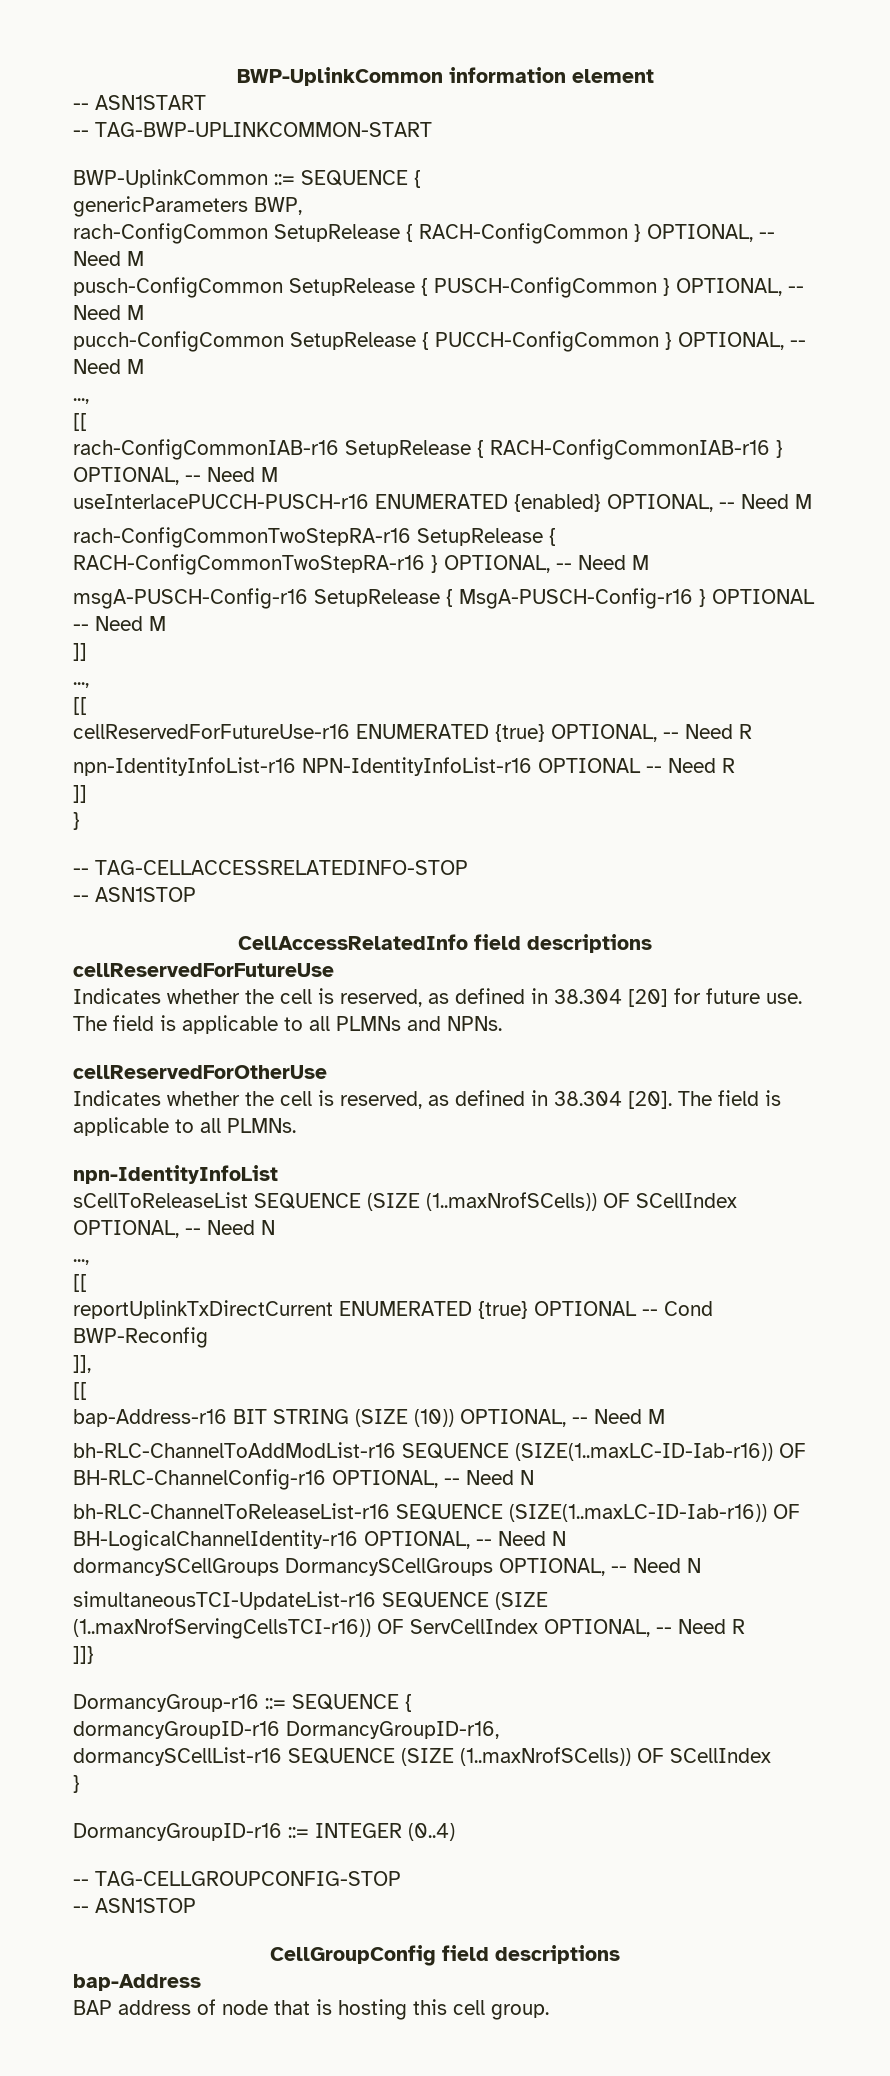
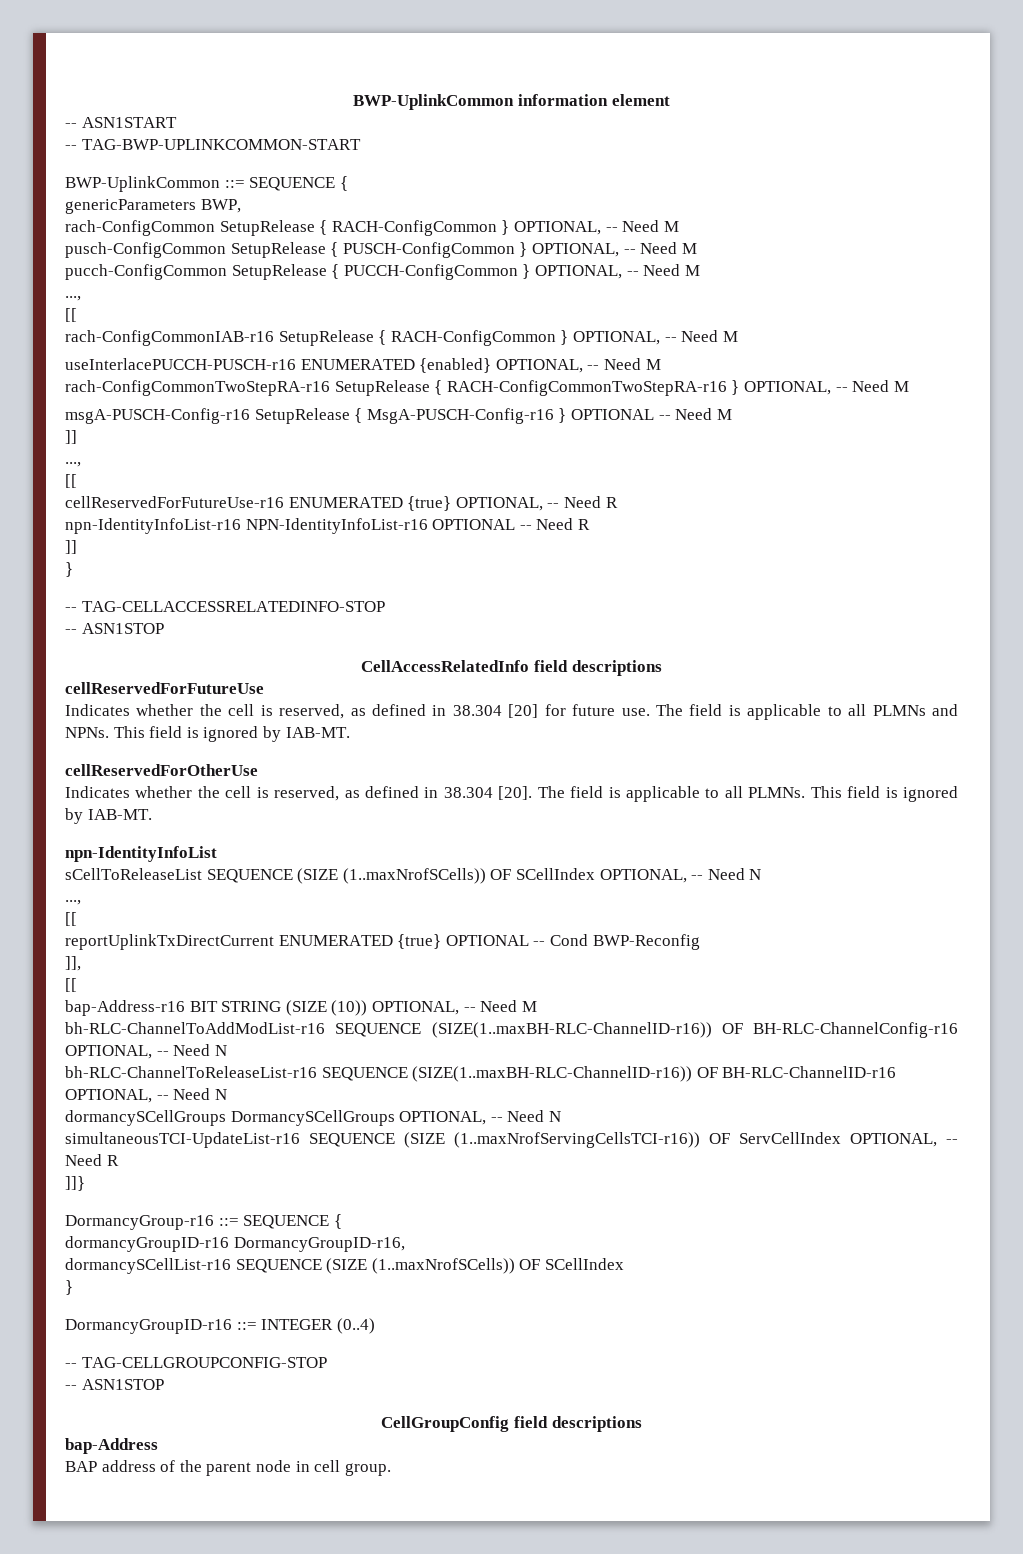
[490,439,770,460] RACH-ConfigCommonIAB-r16 -> [390,330,556,346] RACH-ConfigCommon
(502, 1023) none -> [113,726,350,742] This field is ignored by IAB-MT.
(296, 1125) none -> [810,786,959,802] [65,808,152,824] This field is ignored by IAB-MT.
[515,1443,773,1461] (SIZE(1..maxLC-ID-Iab-r16)) -> [431,1022,712,1038] (SIZE(1..maxBH-RLC-ChannelID-r16))
[509,1504,800,1522] [73,1530,358,1551] (SIZE(1..maxLC-ID-Iab-r16)) OF BH-LogicalChannelIdentity-r16 -> [412,1066,897,1082] (SIZE(1..maxBH-RLC-ChannelID-r16)) OF BH-RLC-ChannelID-r16
[222,1999,447,2020] node that is hosting this -> [179,1460,310,1476] the parent node in

